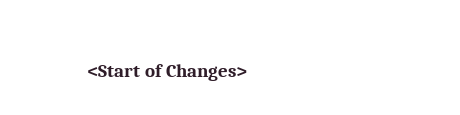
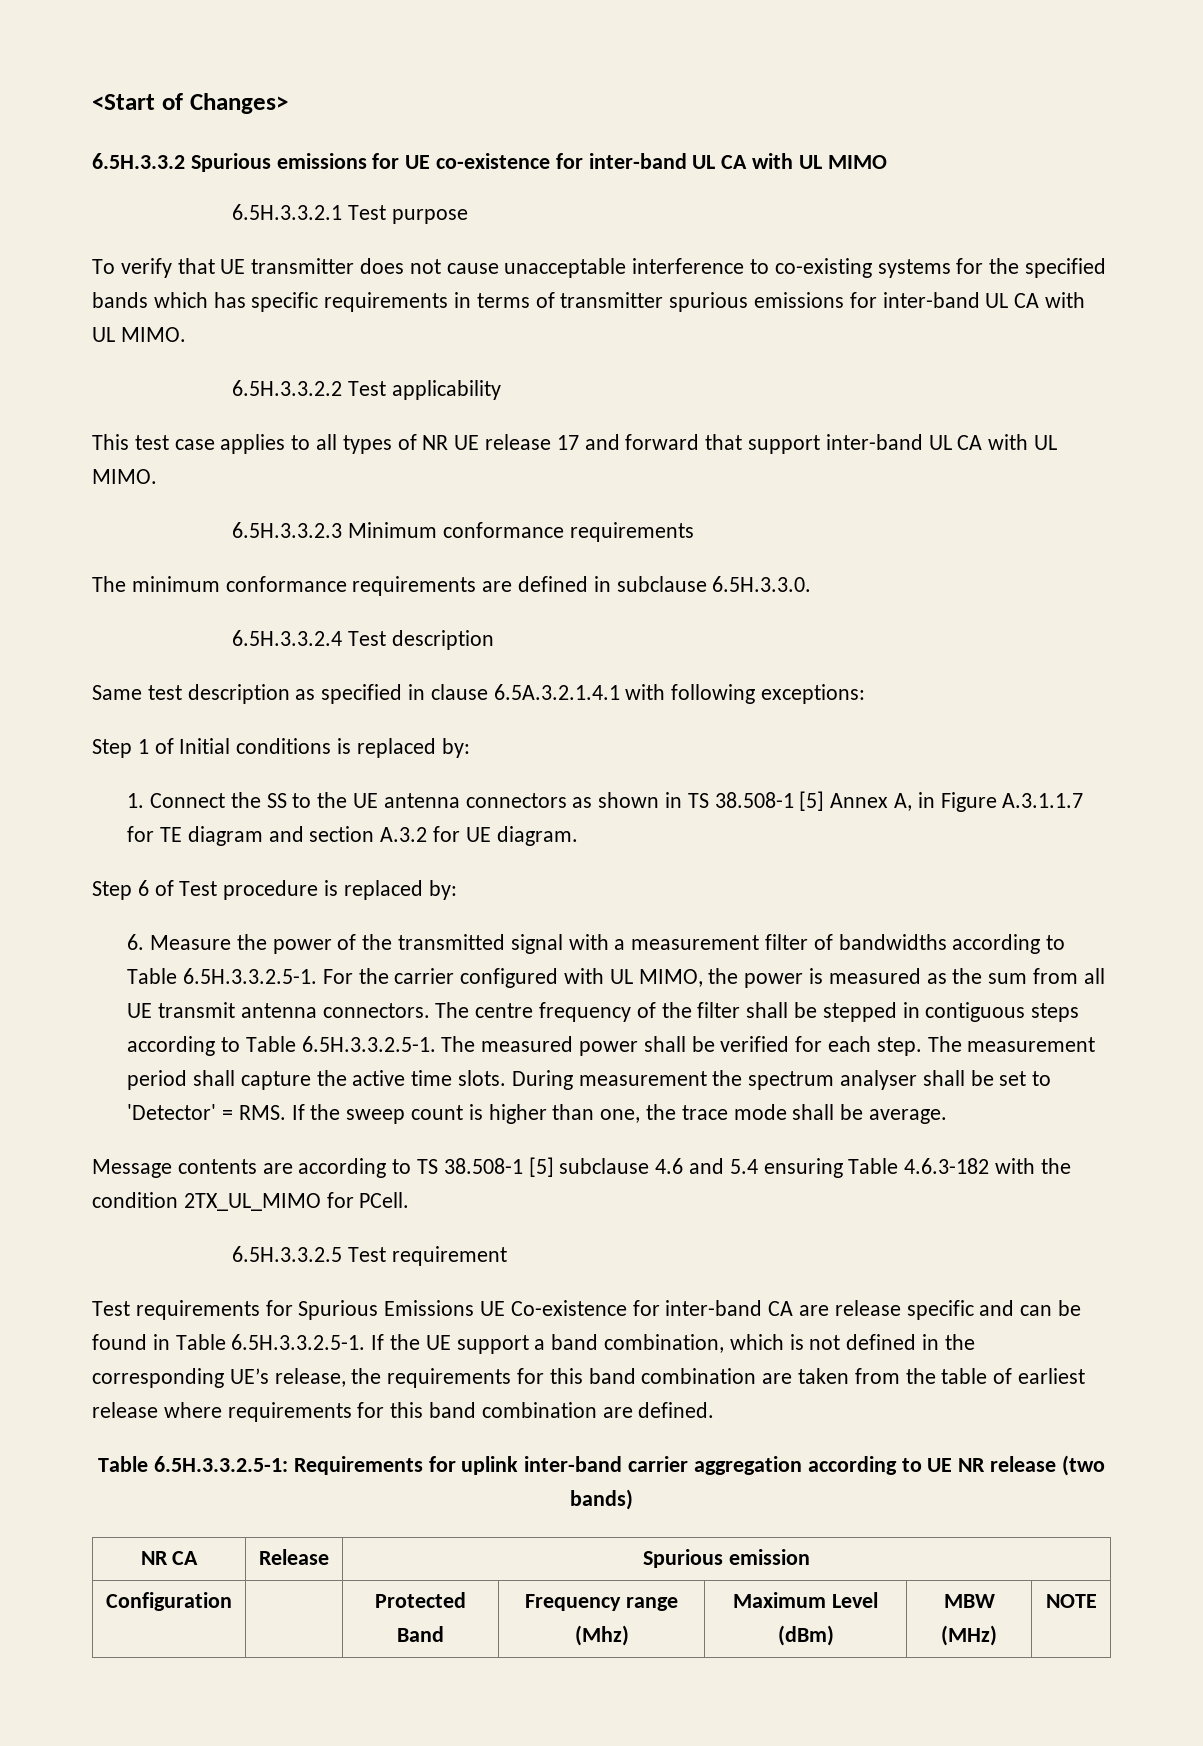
(247, 72) none -> [92,153,887,172] [232,204,469,224] [92,258,1107,278] [92,292,1086,312] [92,327,186,342] [232,380,502,400] [92,434,1058,454] [92,469,157,484] [232,522,694,542] [92,576,812,596] [232,630,495,650] [92,684,866,704] [92,738,470,758] [127,791,1084,812] [127,826,578,846] [92,880,457,900] [127,934,1066,954] [127,968,1105,988] [127,1002,1080,1022] [127,1036,1096,1056] [127,1070,1052,1090] [127,1104,948,1124] [92,1157,1071,1178] [92,1192,410,1211] [232,1246,508,1266] [92,1300,1082,1320] [92,1334,975,1354] [92,1368,1086,1388] [92,1402,715,1422] [98,1455,1105,1476] [570,1489,633,1510] [140,1551,199,1565] [259,1549,329,1565] [643,1549,810,1568] [106,1592,232,1611] [375,1592,466,1608] [397,1626,444,1642] [525,1594,678,1611] [574,1625,629,1646] [733,1592,878,1608] [777,1625,834,1646] [943,1594,995,1608] [941,1625,997,1646] [1045,1594,1097,1608] // 6.5H.3.3.2 Spurious emissions for UE co-existence for inter-band UL CA with UL MIMO // 6.5H.3.3.2.1 Test purpose // To verify that UE transmitter does not cause unacceptable interference to co-existing systems for the specified bands which has specific requirements in terms of transmitter spurious emissions for inter-band UL CA with UL MIMO. // 6.5H.3.3.2.2 Test applicability // This test case applies to all types of NR UE release 17 and forward that support inter-band UL CA with UL MIMO. // 6.5H.3.3.2.3 Minimum conformance requirements // The minimum conformance requirements are defined in subclause 6.5H.3.3.0. // 6.5H.3.3.2.4 Test description // Same test description as specified in clause 6.5A.3.2.1.4.1 with following exceptions: // Step 1 of Initial conditions is replaced by: // 1. Connect the SS to the UE antenna connectors as shown in TS 38.508-1 [5] Annex A, in Figure A.3.1.1.7 for TE diagram and section A.3.2 for UE diagram. // Step 6 of Test procedure is replaced by: // 6. Measure the power of the transmitted signal with a measurement filter of bandwidths according to Table 6.5H.3.3.2.5-1. For the carrier configured with UL MIMO, the power is measured as the sum from all UE transmit antenna connectors. The centre frequency of the filter shall be stepped in contiguous steps according to Table 6.5H.3.3.2.5-1. The measured power shall be verified for each step. The measurement period shall capture the active time slots. During measurement the spectrum analyser shall be set to 'Detector' = RMS. If the sweep count is higher than one, the trace mode shall be average. // Message contents are according to TS 38.508-1 [5] subclause 4.6 and 5.4 ensuring Table 4.6.3-182 with the condition 2TX_UL_MIMO for PCell. // 6.5H.3.3.2.5 Test requirement // Test requirements for Spurious Emissions UE Co-existence for inter-band CA are release specific and can be found in Table 6.5H.3.3.2.5-1. If the UE support a band combination, which is not defined in the corresponding UE’s release, the requirements for this band combination are taken from the table of earliest release where requirements for this band combination are defined. // Table 6.5H.3.3.2.5-1: Requirements for uplink inter-band carrier aggregation according to UE NR release (two bands) // NR CA | Release | Spurious emission // Configuration | | Protected Band | Frequency range (Mhz) | Maximum Level (dBm) | MBW (MHz) | NOTE

